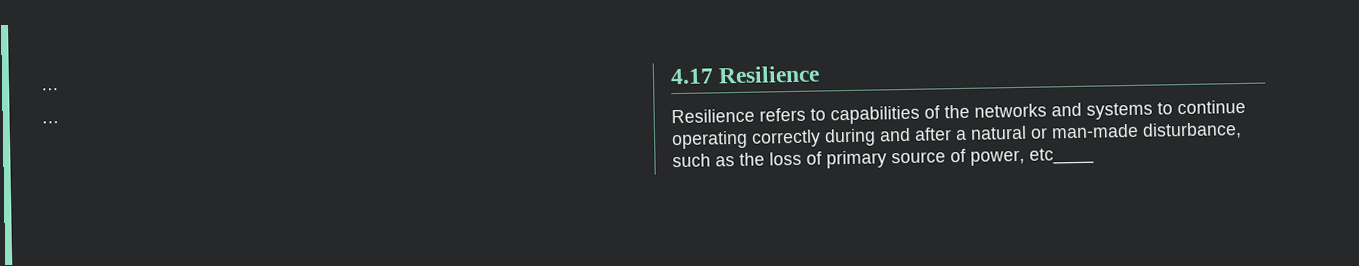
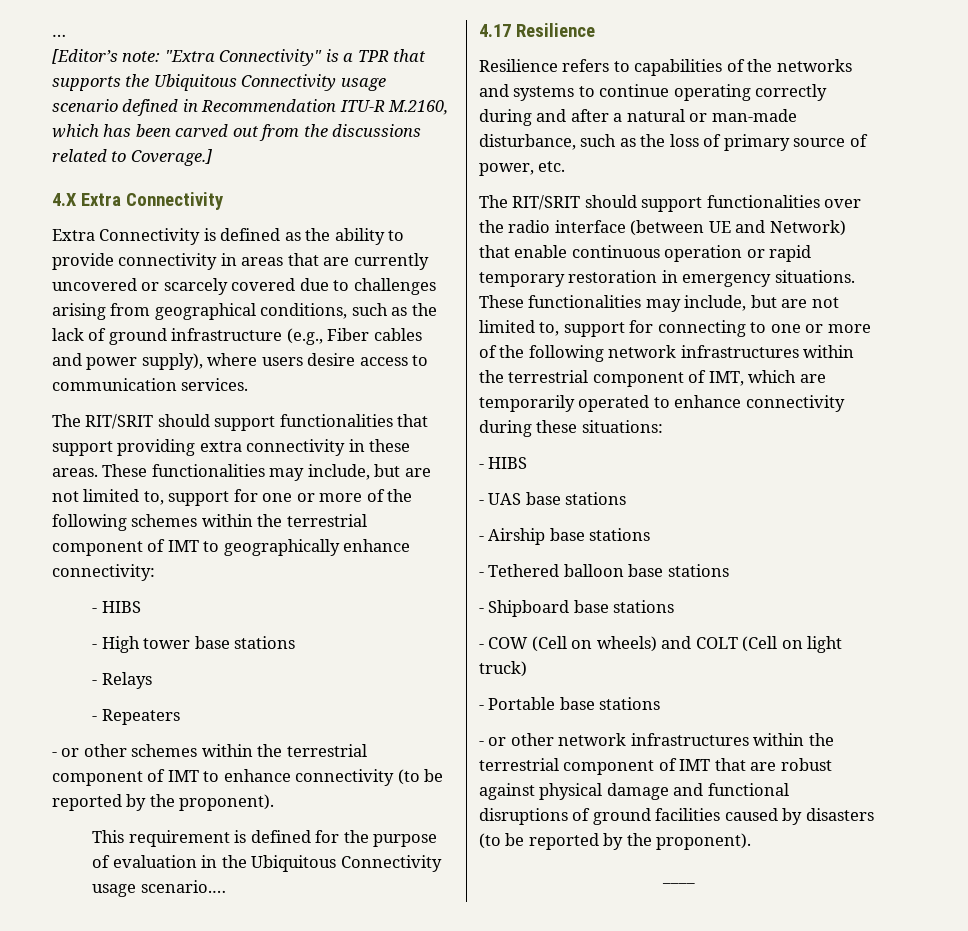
[41,88,60,91] [41,121,60,124] … // … -> [52,34,66,37] [52,49,427,66] [52,74,386,91] [52,99,449,116] [52,124,422,141] [52,149,212,166] [52,192,223,210] [52,228,405,245] [52,253,429,270] [52,278,436,295] [52,303,437,320] [52,328,422,345] [52,353,429,370] [52,378,249,391] [52,414,429,431] [52,439,411,456] [52,464,431,481] [52,489,413,506] [52,514,367,531] [52,539,411,556] [52,564,155,581] [92,601,141,613] [92,636,296,653] [92,672,152,689] [92,709,180,725] [52,744,367,757] [52,769,444,786] [52,794,275,811] [92,830,437,847] [92,855,442,872] [92,880,226,897] … // [Editor’s note: "Extra Connectivity" is a TPR that supports the Ubiquitous Connectivity usage scenario defined in Recommendation ITU-R M.2160, which has been carved out from the discussions related to Coverage.] // 4.X Extra Connectivity // Extra Connectivity is defined as the ability to provide connectivity in areas that are currently uncovered or scarcely covered due to challenges arising from geographical conditions, such as the lack of ground infrastructure (e.g., Fiber cables and power supply), where users desire access to communication services. // The RIT/SRIT should support functionalities that support providing extra connectivity in these areas. These functionalities may include, but are not limited to, support for one or more of the following schemes within the terrestrial component of IMT to geographically enhance connectivity: // - HIBS // - High tower base stations // - Relays // - Repeaters // - or other schemes within the terrestrial component of IMT to enhance connectivity (to be reported by the proponent). // This requirement is defined for the purpose of evaluation in the Ubiquitous Connectivity usage scenario.…
[1029,147,1094,165] etc____ -> [538,161,566,172] [479,195,862,212] [479,220,846,236] [479,245,812,262] [479,270,855,287] [479,295,839,312] [479,320,871,337] [479,345,855,362] [479,370,826,387] [479,395,845,412] [479,420,663,437] [479,457,528,469] [479,492,627,505] [479,528,651,545] [479,564,729,577] [479,600,675,617] [479,636,843,653] [479,661,527,677] [479,697,661,710] [479,733,834,746] [479,758,832,775] [479,783,789,800] [479,808,874,825] [479,833,752,850] [662,882,695,884] etc. // The RIT/SRIT should support functionalities over the radio interface (between UE and Network) that enable continuous operation or rapid temporary restoration in emergency situations. These functionalities may include, but are not limited to, support for connecting to one or more of the following network infrastructures within the terrestrial component of IMT, which are temporarily operated to enhance connectivity during these situations: // - HIBS // - UAS base stations // - Airship base stations // - Tethered balloon base stations // - Shipboard base stations // - COW (Cell on wheels) and COLT (Cell on light truck) // - Portable base stations // - or other network infrastructures within the terrestrial component of IMT that are robust against physical damage and functional disruptions of ground facilities caused by disasters (to be reported by the proponent). // ____

